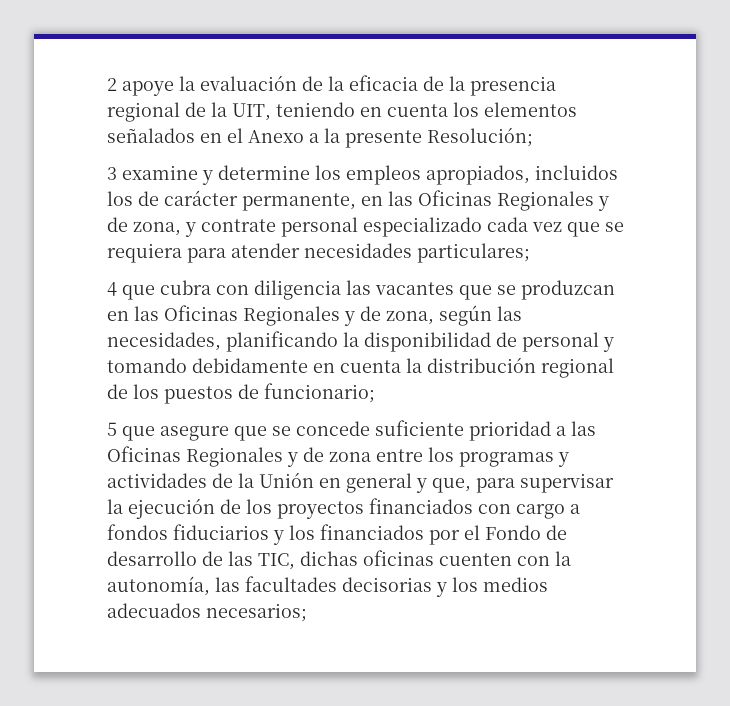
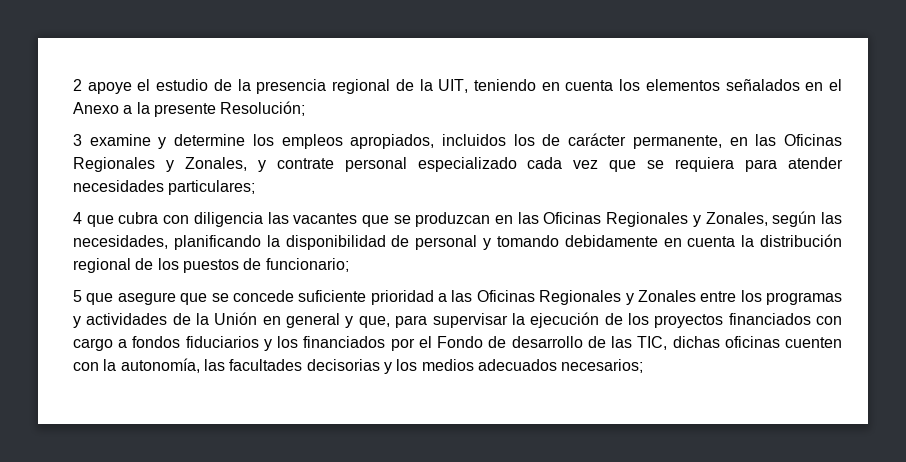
[179,75,418,91] la evaluación de la eficacia -> [137,79,209,91] el estudio
[107,217,181,236] de zona, -> [184,157,247,171] Zonales,
[360,306,434,325] de zona, -> [705,212,768,226] Zonales,
[303,447,371,462] de zona -> [637,290,696,302] Zonales

